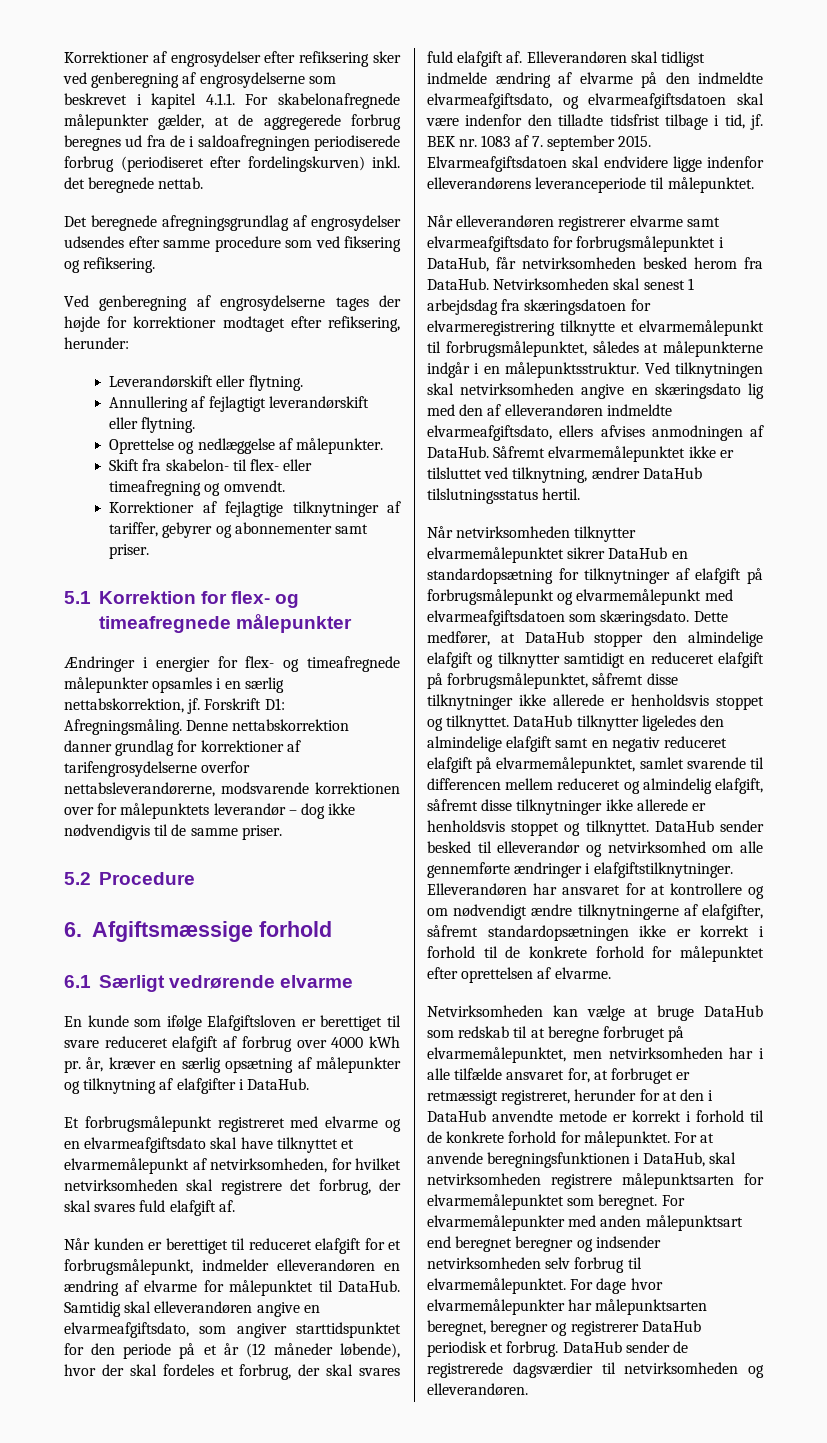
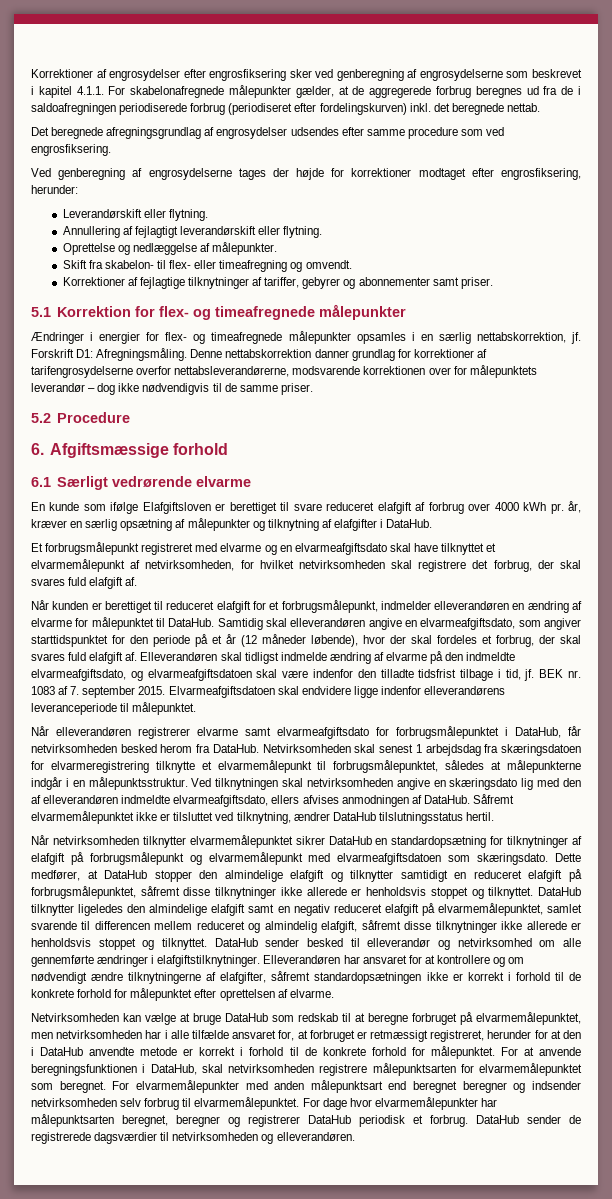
[299,51,370,67] refiksering -> [209,69,287,81] engrosfiksering
[344,236,401,252] [64,257,156,273] fiksering og refiksering. -> [31,144,111,156] engrosfiksering.
[327,316,400,332] refiksering, -> [501,168,581,180] engrosfiksering,

